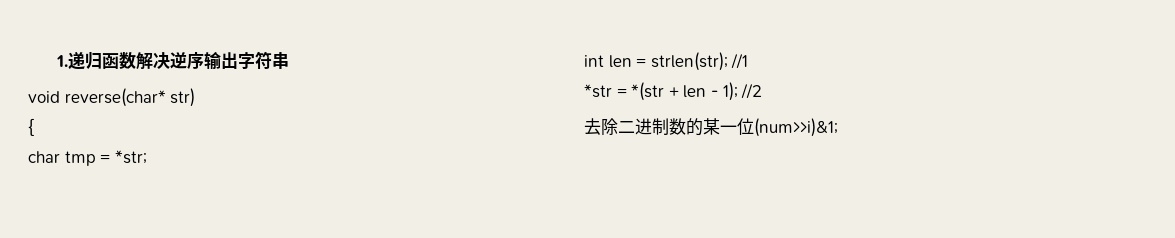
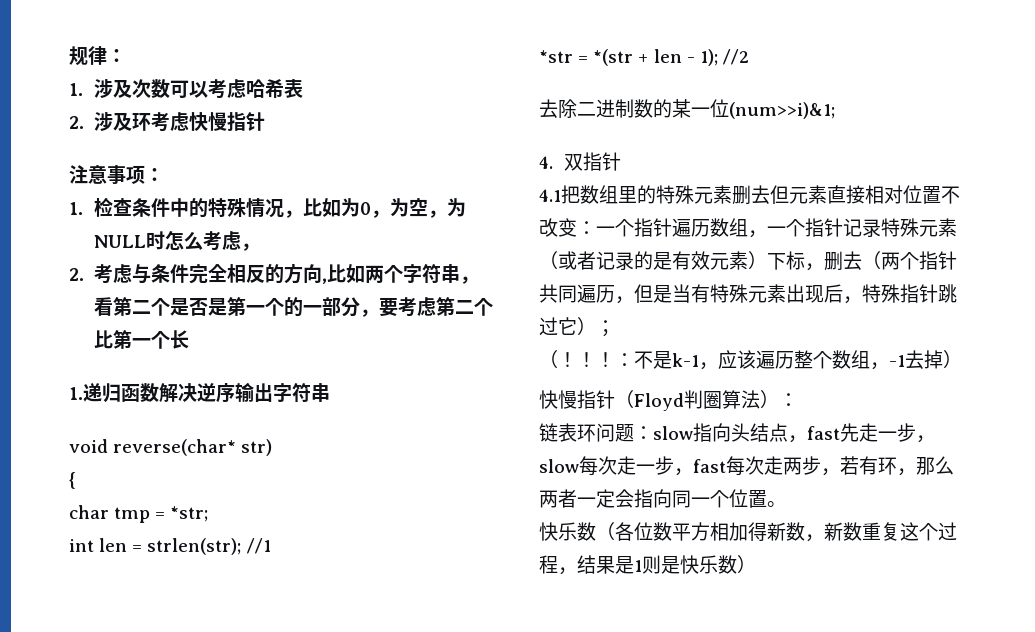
(56, 61) none -> [69,46,126,66] [69,79,304,99] [69,112,266,132] [69,165,164,184] [69,197,467,218] [94,231,261,251] [69,263,480,284] [94,297,494,317] [94,330,190,349] 规律： // 1.涉及次数可以考虑哈希表 // 2.涉及环考虑快慢指针 // 注意事项： // 1.检查条件中的特殊情况，比如为0，为空，为NULL时怎么考虑， // 2.考虑与条件完全相反的方向,比如两个字符串，看第二个是否是第一个的一部分，要考虑第二个比第一个长 //
(838, 127) none -> [539,152,622,171] [539,185,960,205] [539,218,957,238] [539,251,957,271] [539,284,957,304] [539,317,615,337] [539,350,962,370] [539,390,798,411] [539,423,935,443] [539,456,954,476] [539,489,786,508] [539,522,957,542] [539,555,756,575] // 4.双指针 // 4.1把数组里的特殊元素删去但元素直接相对位置不改变：一个指针遍历数组，一个指针记录特殊元素（或者记录的是有效元素）下标，删去（两个指针共同遍历，但是当有特殊元素出现后，特殊指针跳过它）； // （！！！：不是k-1，应该遍历整个数组，-1去掉） // 快慢指针（Floyd判圈算法）： // 链表环问题：slow指向头结点，fast先走一步，slow每次走一步，fast每次走两步，若有环，那么两者一定会指向同一个位置。 // 快乐数（各位数平方相加得新数，新数重复这个过程，结果是1则是快乐数）

